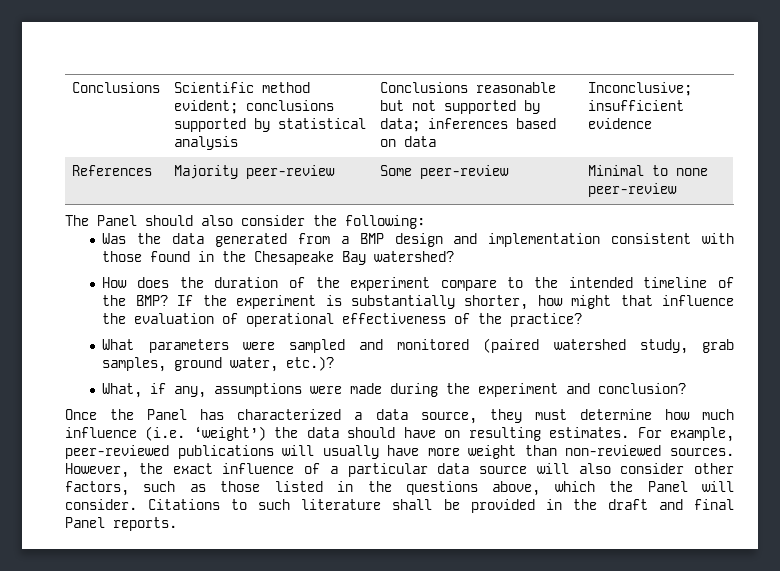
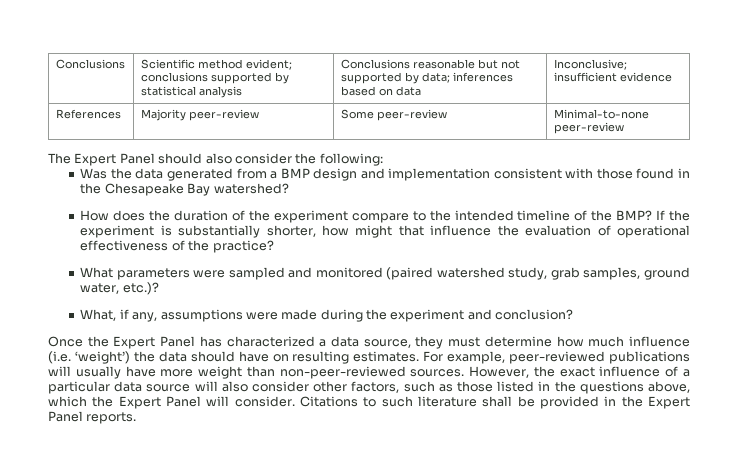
[587,165,708,176] Minimal to none -> [553,109,649,119] Minimal-to-none
(89, 220) none -> [74,153,117,166] Expert
(135, 414) none -> [113,336,156,349] Expert
[565,445,662,456] non-reviewed -> [279,366,406,379] non-peer-reviewed
(634, 486) none -> [118,396,161,409] Expert
[607,499,735,510] draft and final -> [648,396,690,409] Expert

